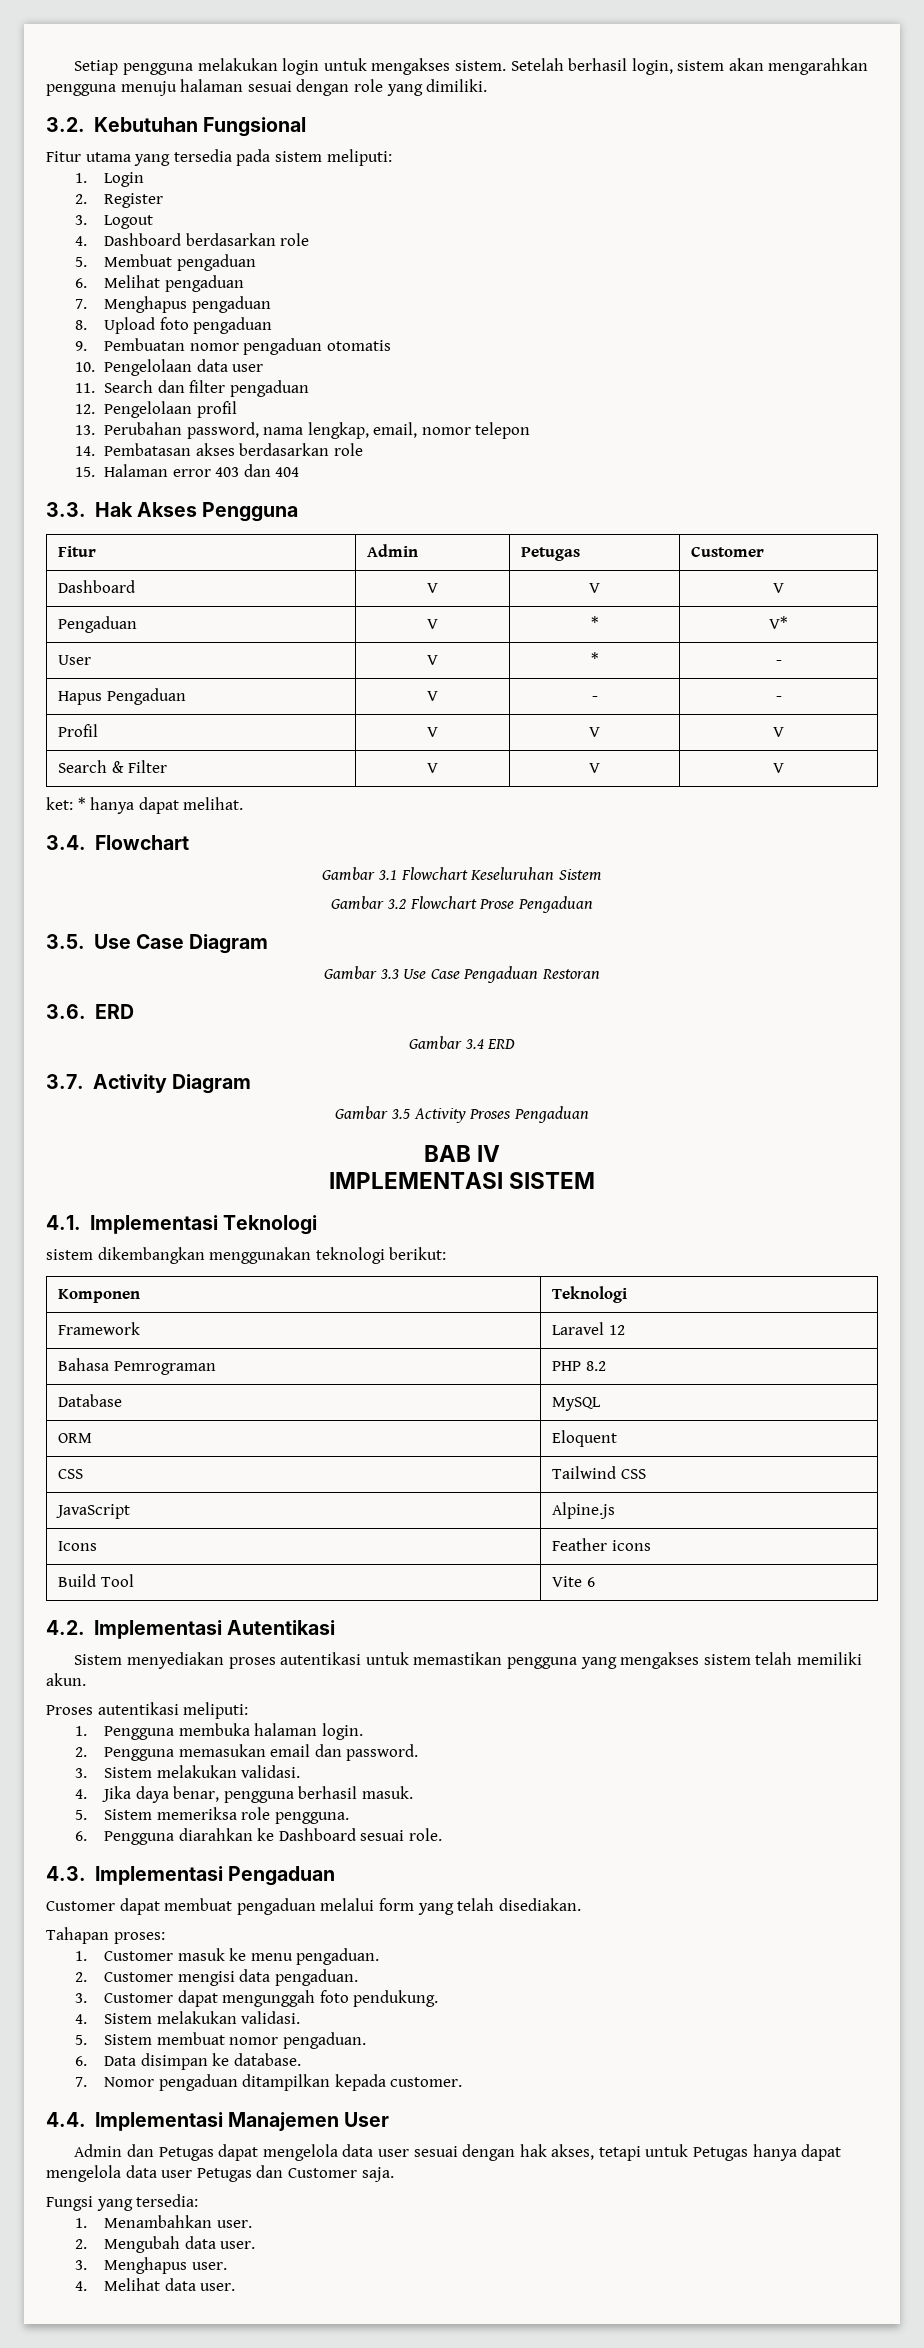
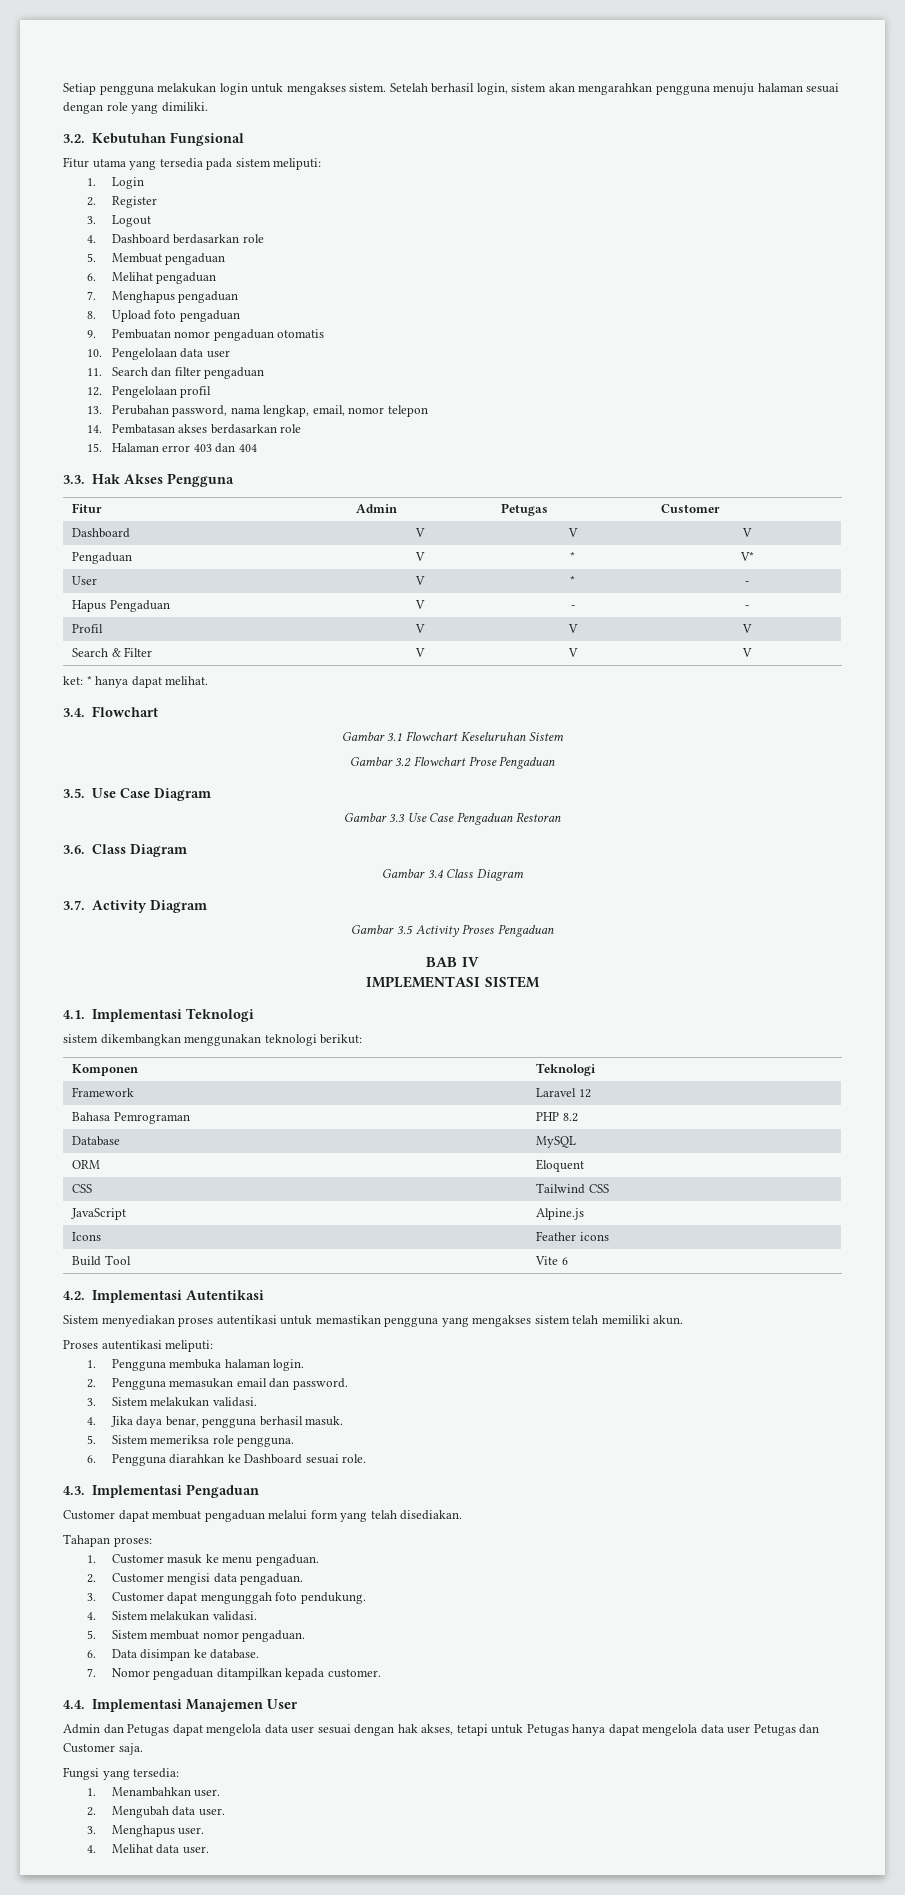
[94,1004,134,1019] ERD -> [91,844,187,857] Class Diagram
[487,1039,516,1049] ERD -> [446,869,524,881] Class Diagram

